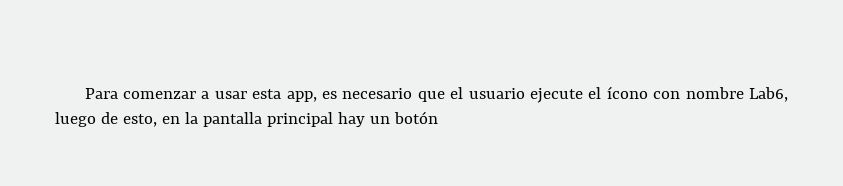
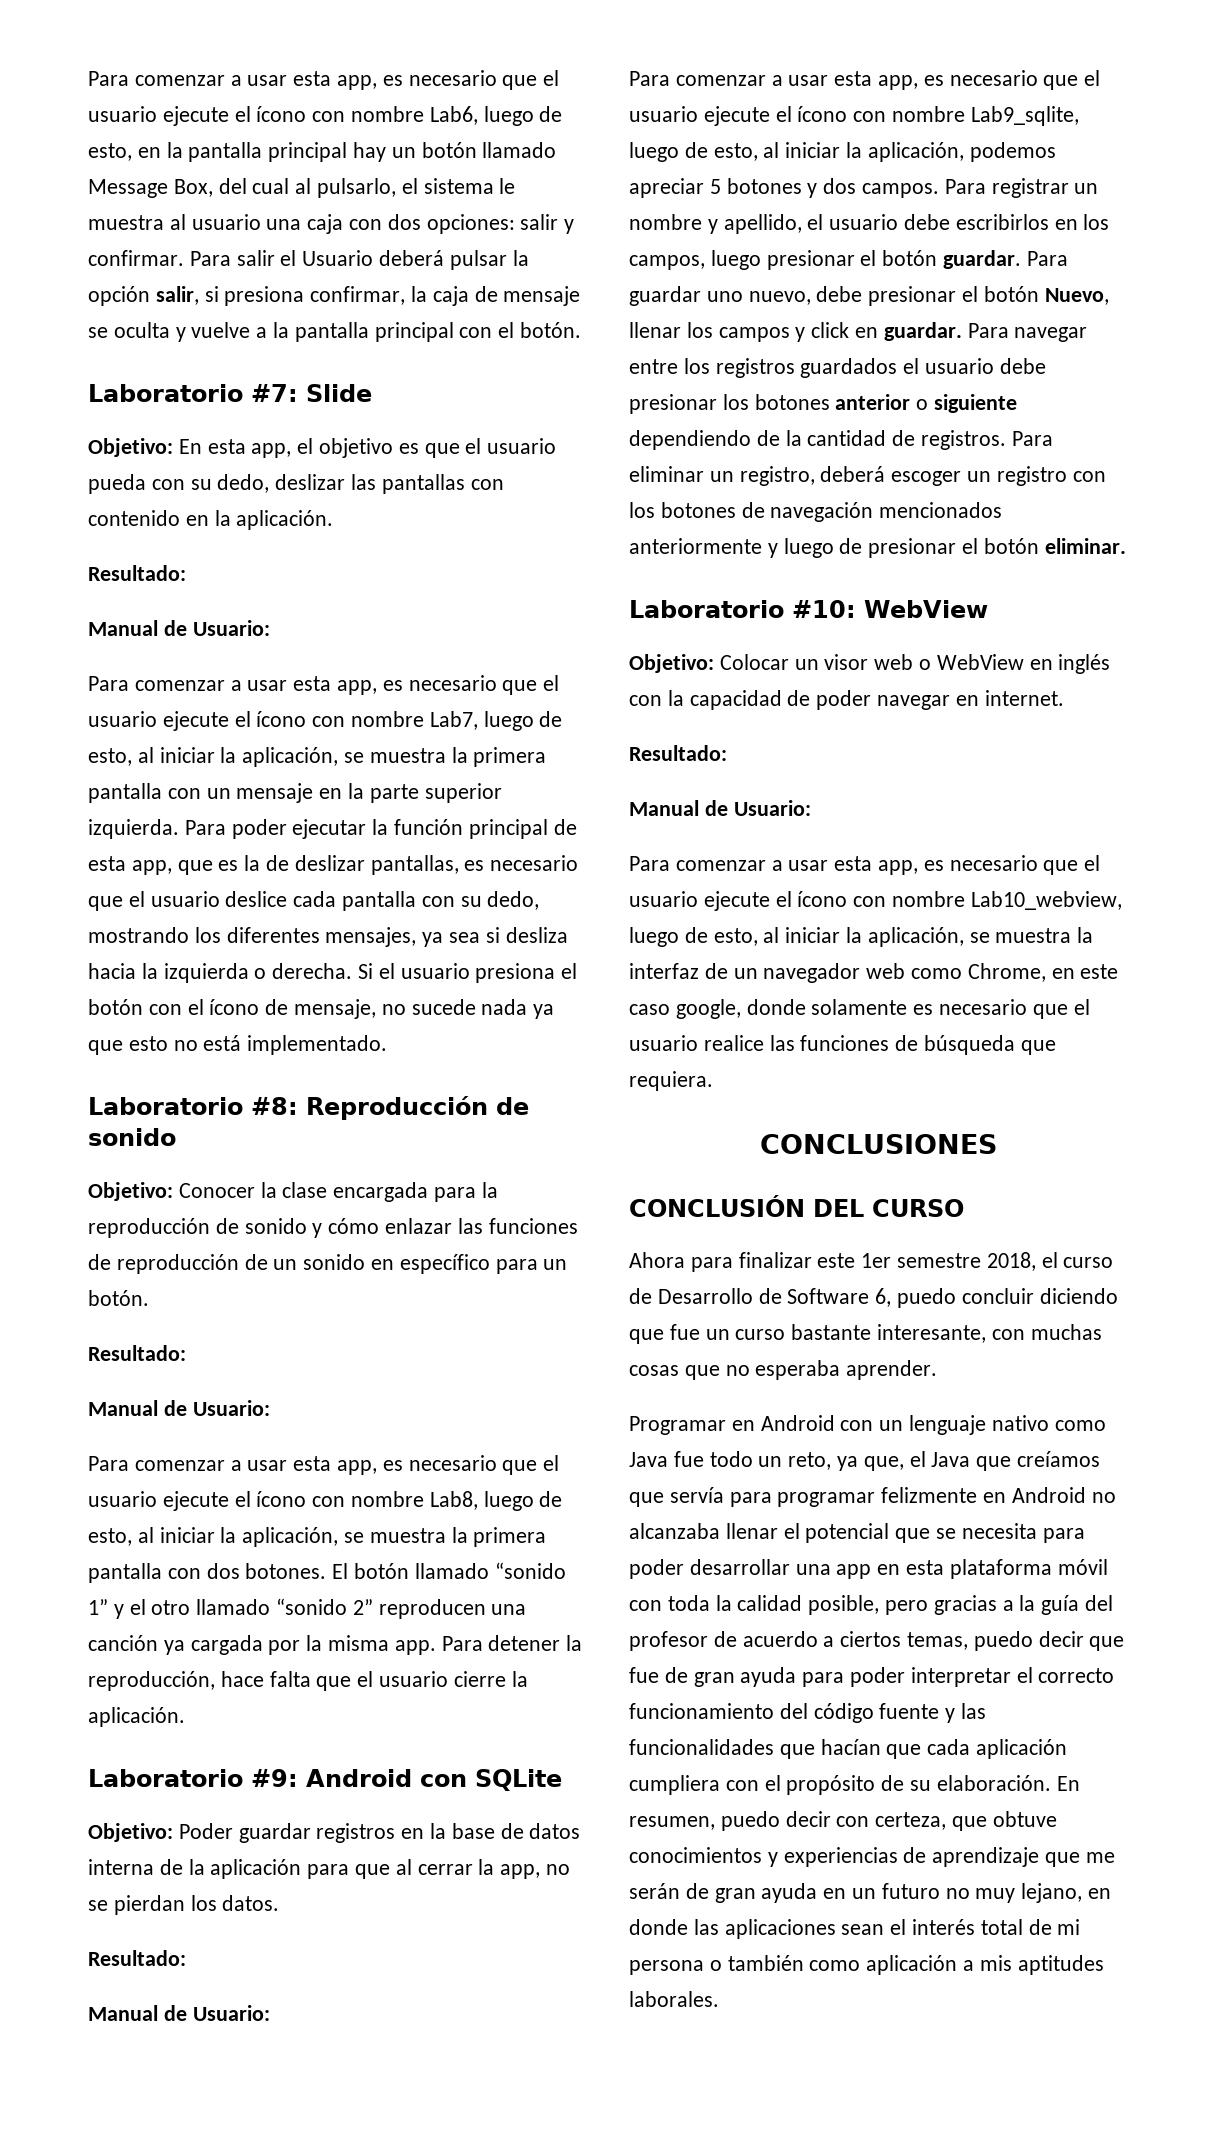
(438, 117) none -> [482,142,557,158] [88,178,516,198] [88,214,575,234] [88,250,529,270] [88,286,581,306] [88,322,582,342] [88,384,372,402] [88,438,557,458] [88,474,504,494] [88,510,334,530] [88,565,186,581] [88,620,270,636] [88,675,560,695] [88,711,563,731] [88,747,547,767] [88,783,502,803] [88,819,577,839] [88,855,579,875] [88,891,540,911] [88,927,568,947] [88,963,578,983] [88,999,555,1019] [88,1035,388,1055] [88,1096,529,1120] [88,1128,176,1146] [88,1182,498,1202] [88,1218,578,1238] [88,1254,568,1274] [88,1290,149,1306] [88,1345,186,1361] [88,1400,270,1416] [88,1455,560,1475] [88,1491,563,1511] [88,1527,547,1547] [88,1562,566,1583] [88,1598,527,1619] [88,1635,583,1655] [88,1671,528,1691] [88,1707,185,1727] [88,1769,562,1791] [88,1823,581,1843] [88,1859,571,1879] [88,1895,280,1915] [88,1950,186,1966] [88,2005,270,2021] [629,70,1101,90] [629,106,1079,126] [629,142,1056,162] [629,178,1099,198] [629,214,1110,234] [629,250,1068,270] [629,286,1109,306] [629,322,1088,342] [629,358,1046,378] [629,394,1018,414] [629,430,1053,450] [629,466,1106,486] [629,502,1003,522] [629,538,1126,558] [629,600,988,618] [629,654,1111,674] [629,690,1064,710] [629,745,727,761] [629,800,811,816] [629,855,1101,875] [629,891,1122,911] [629,927,1094,947] [629,963,1119,983] [629,999,1090,1019] [629,1035,1056,1055] [629,1071,713,1091] [760,1134,998,1154] [629,1195,964,1217] [629,1252,1114,1272] [629,1288,1118,1308] [629,1324,1102,1344] [629,1360,938,1380] [629,1415,1106,1435] [629,1451,1101,1471] [629,1487,1116,1507] [629,1523,1085,1543] [629,1559,1108,1579] [629,1595,1114,1615] [629,1631,1125,1651] [629,1667,1115,1687] [629,1703,987,1723] [629,1739,1068,1759] [629,1775,1080,1795] [629,1811,1057,1831] [629,1847,1115,1867] [629,1883,1112,1903] [629,1919,1081,1939] [629,1955,1104,1975] [629,1991,719,2007] llamado Message Box, del cual al pulsarlo, el sistema le muestra al usuario una caja con dos opciones: salir y confirmar. Para salir el Usuario deberá pulsar la opción salir, si presiona confirmar, la caja de mensaje se oculta y vuelve a la pantalla principal con el botón. // Laboratorio #7: Slide // Objetivo: En esta app, el objetivo es que el usuario pueda con su dedo, deslizar las pantallas con contenido en la aplicación. // Resultado: // Manual de Usuario: // Para comenzar a usar esta app, es necesario que el usuario ejecute el ícono con nombre Lab7, luego de esto, al iniciar la aplicación, se muestra la primera pantalla con un mensaje en la parte superior izquierda. Para poder ejecutar la función principal de esta app, que es la de deslizar pantallas, es necesario que el usuario deslice cada pantalla con su dedo, mostrando los diferentes mensajes, ya sea si desliza hacia la izquierda o derecha. Si el usuario presiona el botón con el ícono de mensaje, no sucede nada ya que esto no está implementado. // Laboratorio #8: Reproducción de sonido // Objetivo: Conocer la clase encargada para la reproducción de sonido y cómo enlazar las funciones de reproducción de un sonido en específico para un botón. // Resultado: // Manual de Usuario: // Para comenzar a usar esta app, es necesario que el usuario ejecute el ícono con nombre Lab8, luego de esto, al iniciar la aplicación, se muestra la primera pantalla con dos botones. El botón llamado “sonido 1” y el otro llamado “sonido 2” reproducen una canción ya cargada por la misma app. Para detener la reproducción, hace falta que el usuario cierre la aplicación. // Laboratorio #9: Android con SQLite // Objetivo: Poder guardar registros en la base de datos interna de la aplicación para que al cerrar la app, no se pierdan los datos. // Resultado: // Manual de Usuario: // Para comenzar a usar esta app, es necesario que el usuario ejecute el ícono con nombre Lab9_sqlite, luego de esto, al iniciar la aplicación, podemos apreciar 5 botones y dos campos. Para registrar un nombre y apellido, el usuario debe escribirlos en los campos, luego presionar el botón guardar. Para guardar uno nuevo, debe presionar el botón Nuevo, llenar los campos y click en guardar. Para navegar entre los registros guardados el usuario debe presionar los botones anterior o siguiente dependiendo de la cantidad de registros. Para eliminar un registro, deberá escoger un registro con los botones de navegación mencionados anteriormente y luego de presionar el botón eliminar. // Laboratorio #10: WebView // Objetivo: Colocar un visor web o WebView en inglés con la capacidad de poder navegar en internet. // Resultado: // Manual de Usuario: // Para comenzar a usar esta app, es necesario que el usuario ejecute el ícono con nombre Lab10_webview, luego de esto, al iniciar la aplicación, se muestra la interfaz de un navegador web como Chrome, en este caso google, donde solamente es necesario que el usuario realice las funciones de búsqueda que requiera. // CONCLUSIONES // CONCLUSIÓN DEL CURSO // Ahora para finalizar este 1er semestre 2018, el curso de Desarrollo de Software 6, puedo concluir diciendo que fue un curso bastante interesante, con muchas cosas que no esperaba aprender. // Programar en Android con un lenguaje nativo como Java fue todo un reto, ya que, el Java que creíamos que servía para programar felizmente en Android no alcanzaba llenar el potencial que se necesita para poder desarrollar una app en esta plataforma móvil con toda la calidad posible, pero gracias a la guía del profesor de acuerdo a ciertos temas, puedo decir que fue de gran ayuda para poder interpretar el correcto funcionamiento del código fuente y las funcionalidades que hacían que cada aplicación cumpliera con el propósito de su elaboración. En resumen, puedo decir con certeza, que obtuve conocimientos y experiencias de aprendizaje que me serán de gran ayuda en un futuro no muy lejano, en donde las aplicaciones sean el interés total de mi persona o también como aplicación a mis aptitudes laborales.

